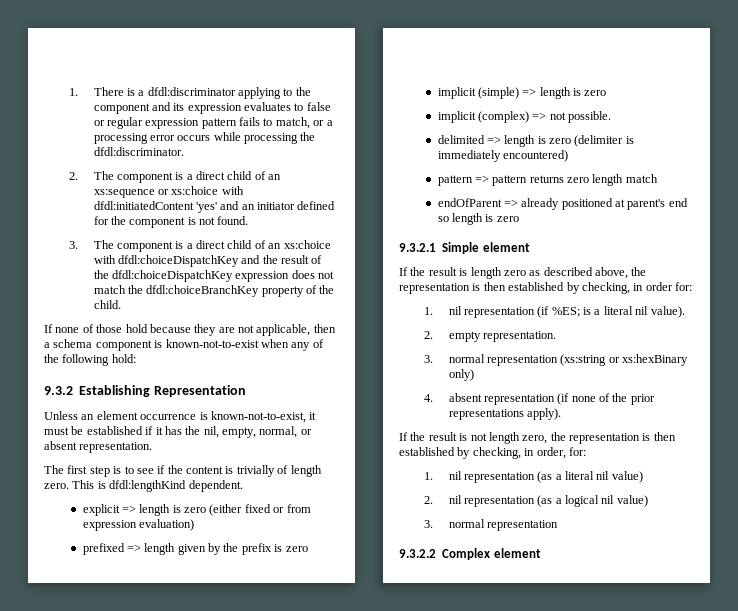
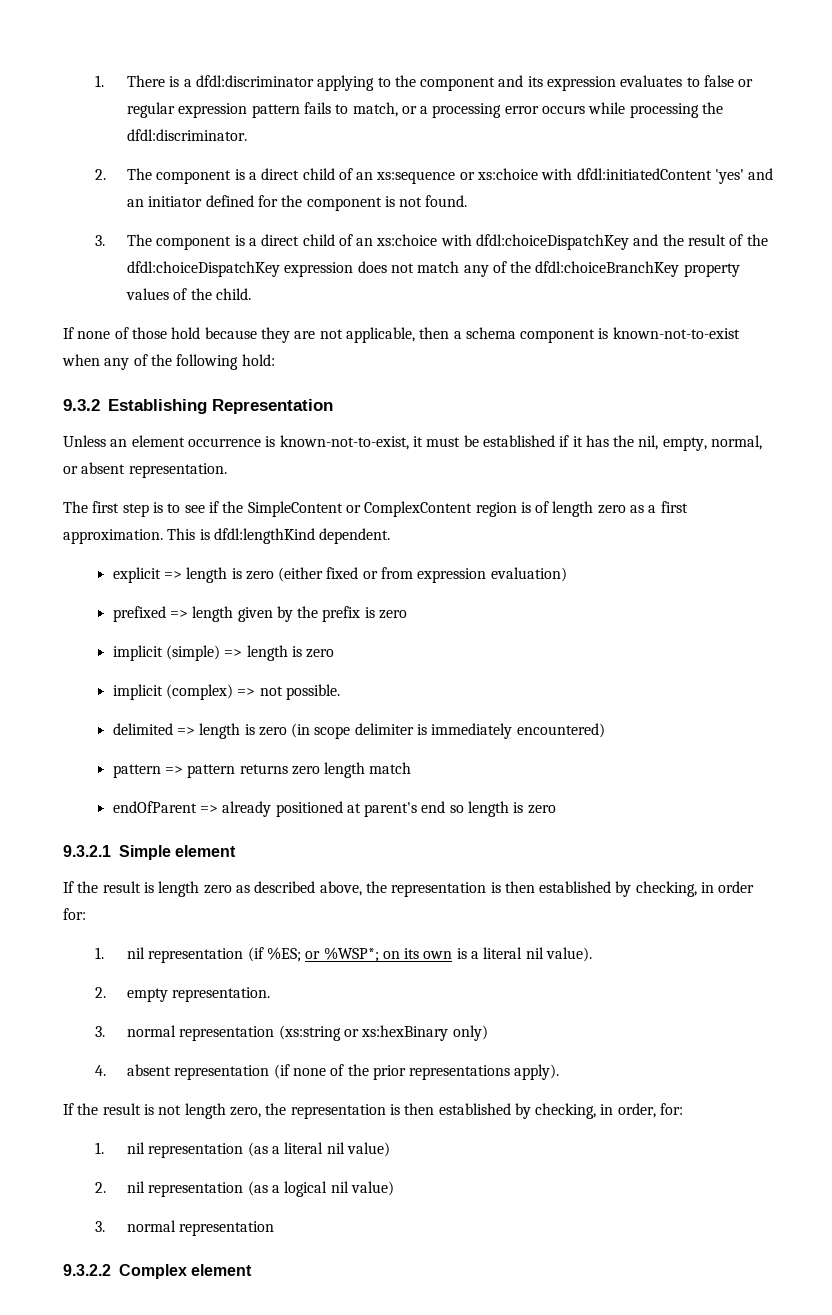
(126, 289) none -> [463,261,507,277] any of
(304, 291) none -> [125,288,169,300] values
[186,465,322,477] [44,483,69,489] content is trivially of length zero. -> [247,501,688,517] [63,529,163,544] SimpleContent or ComplexContent region is of length zero as a first approximation.
[574,135,624,147] (delimiter -> [291,723,414,739] (in scope delimiter
(580, 312) none -> [305,947,453,962] or %WSP*; on its own

